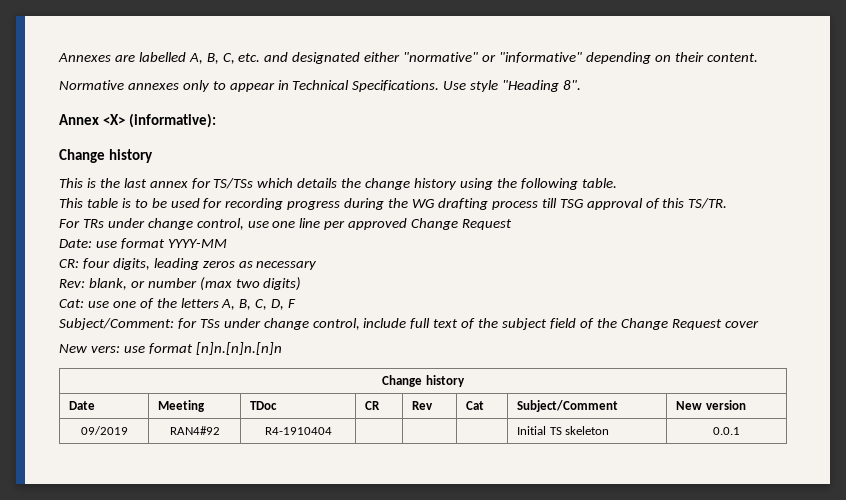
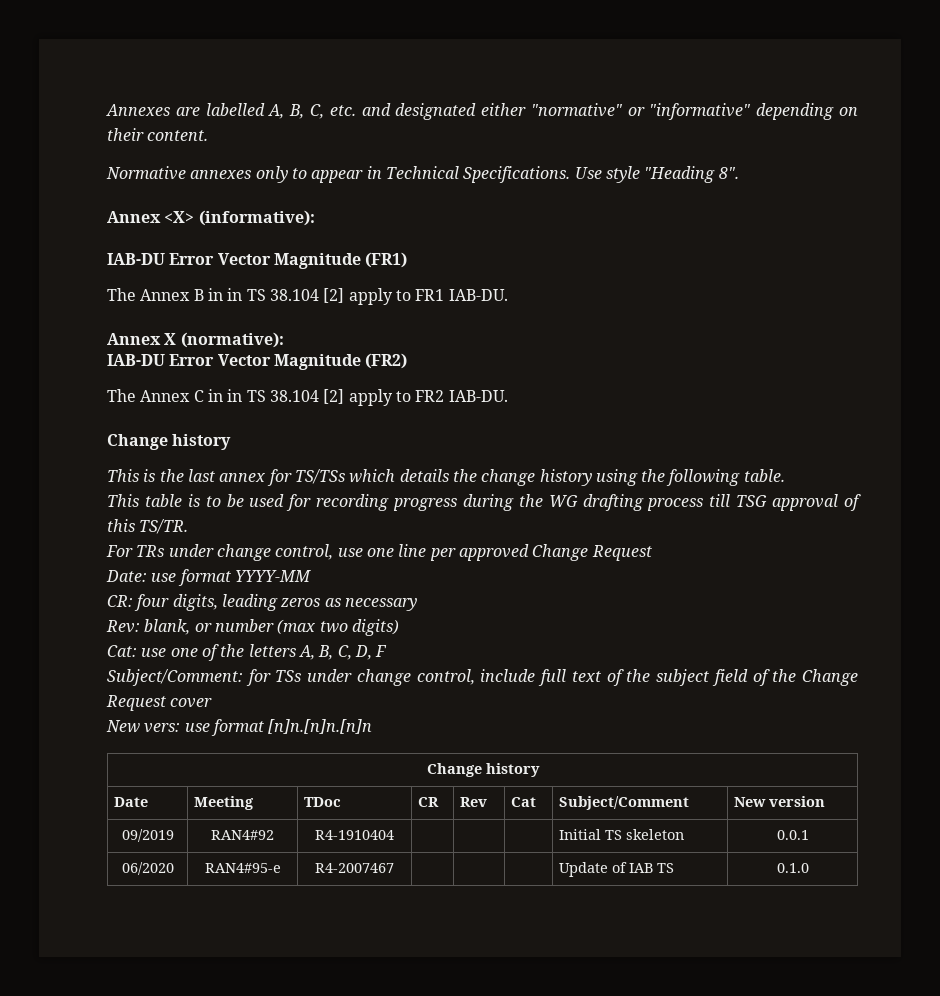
(216, 120) none -> [107,252,408,269] [107,288,508,305] [107,332,284,348] [107,353,408,370] [107,389,508,406] // IAB-DU Error Vector Magnitude (FR1) // The Annex B in in TS 38.104 [2] apply to FR1 IAB-DU. // Annex X (normative): // IAB-DU Error Vector Magnitude (FR2) // The Annex C in in TS 38.104 [2] apply to FR2 IAB-DU.
(740, 431) none -> [121,862,174,875] [204,863,281,873] [315,863,394,873] [559,862,675,877] [776,863,809,873] // 06/2020 | RAN4#95-e | R4-2007467 | | | | Update of IAB TS | 0.1.0

